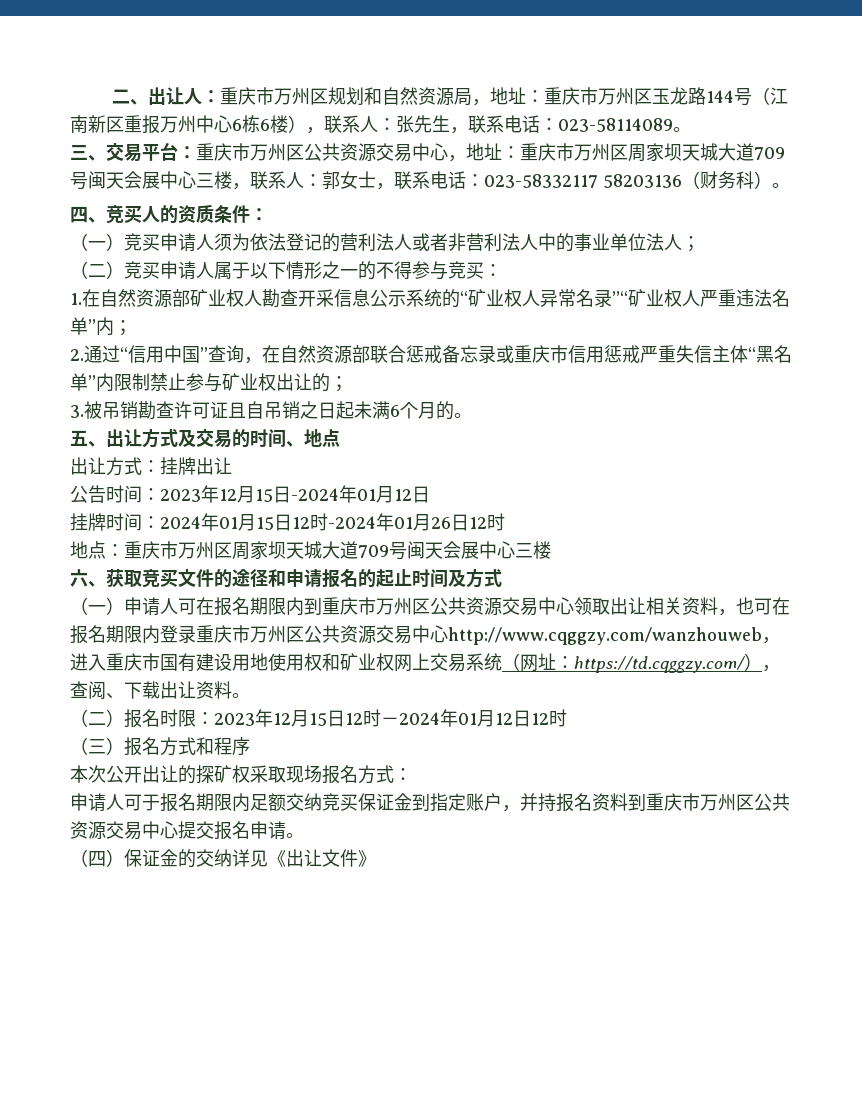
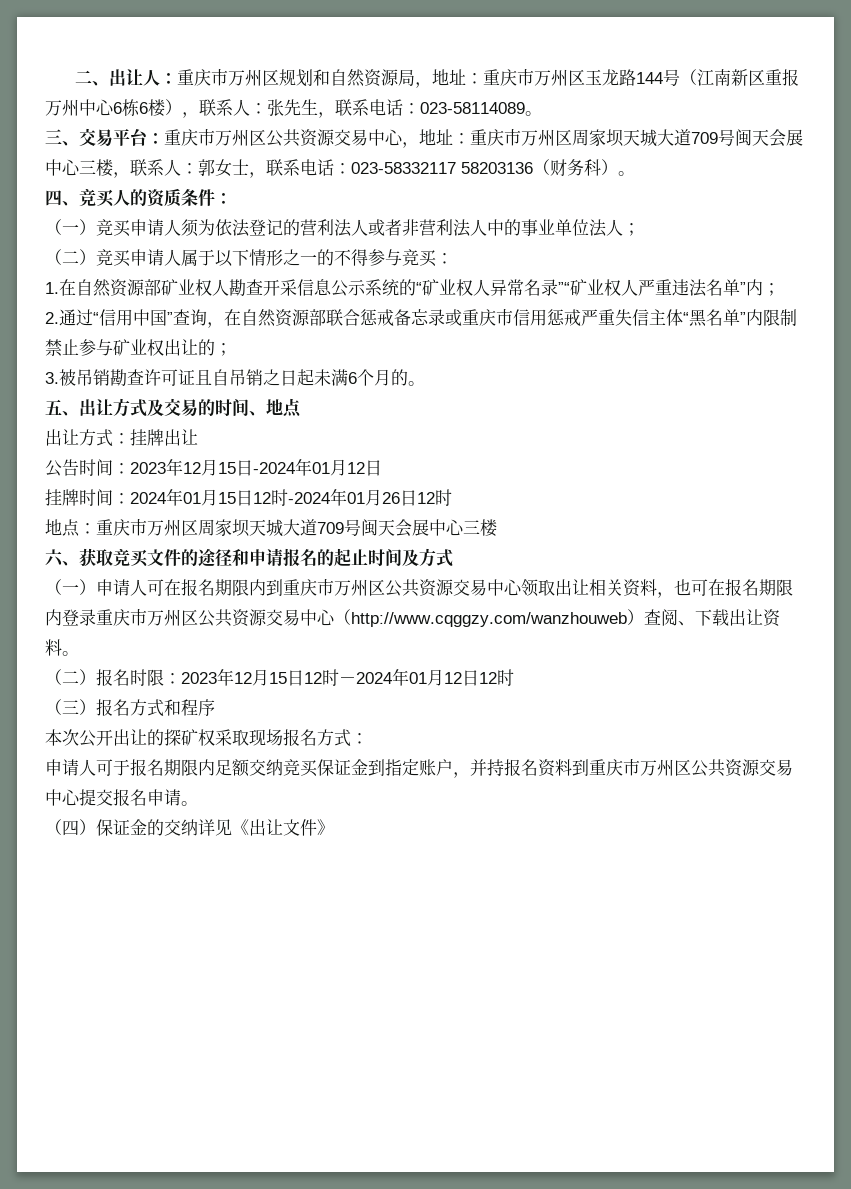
[448,627,780,645] [70,653,780,673] http://www.cqggzy.com/wanzhouweb，进入重庆市国有建设用地使用权和矿业权网上交易系统（网址：https://td.cqggzy.com/）， -> [334,609,644,627] （http://www.cqggzy.com/wanzhouweb）

